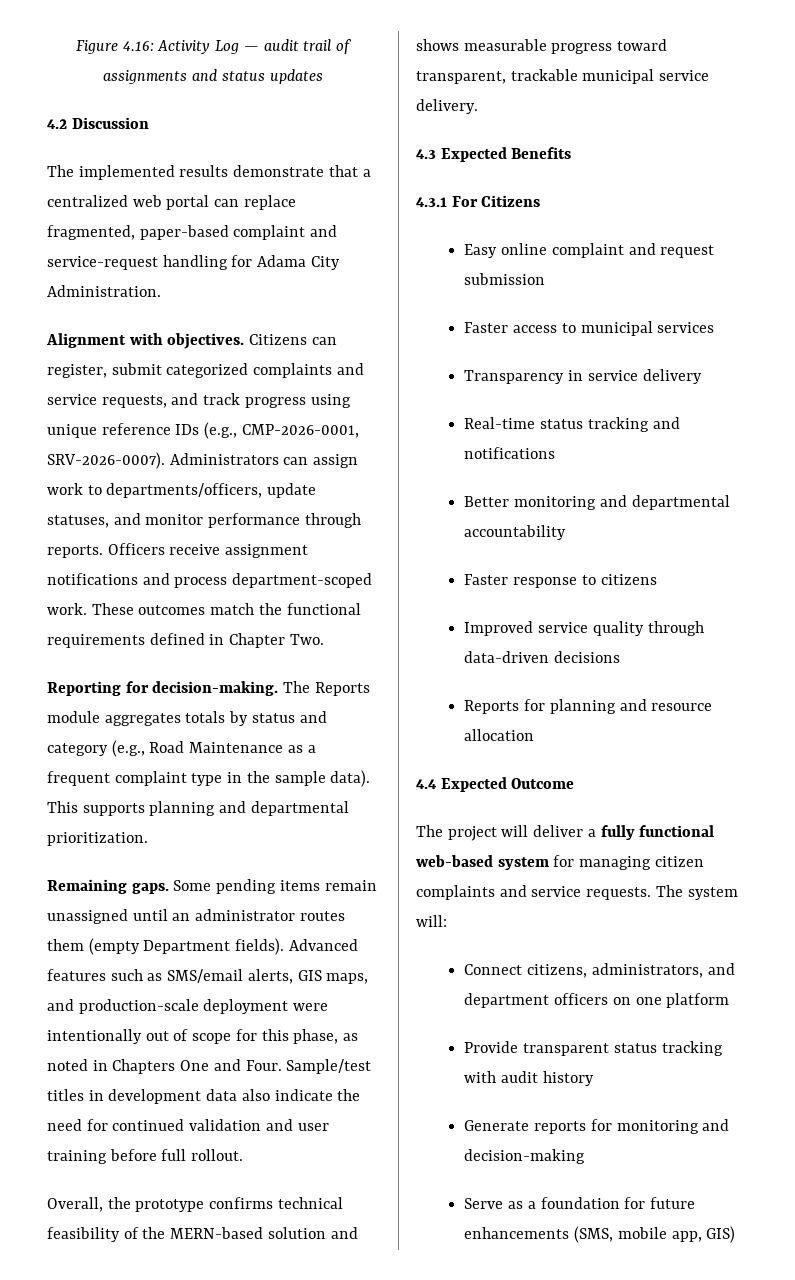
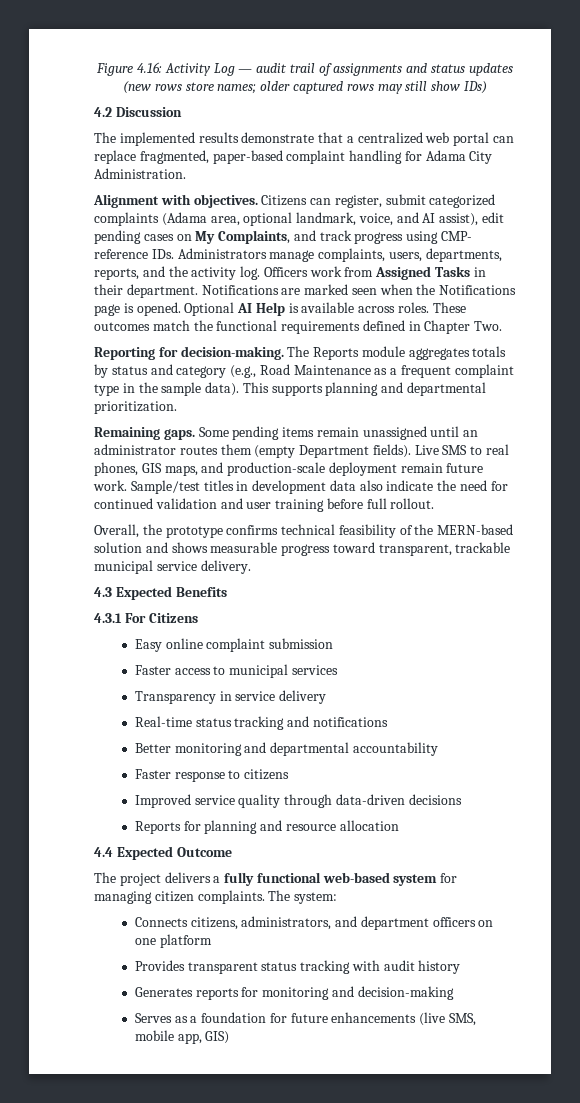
(323, 76) none -> [123,81,487,94] (new rows store names; older captured rows may still show IDs)
[310,225,338,237] [47,256,158,270] and service-request -> (346, 157) none
[336,363,364,375] [47,393,351,408] [47,422,359,439] [47,452,359,469] [47,483,317,498] [47,513,361,528] [47,543,309,558] [47,573,373,588] [47,603,87,615] and service requests, and track progress using unique reference IDs (e.g., CMP-2026-0001, SRV-2026-0007). Administrators can assign work to departments/officers, update statuses, and monitor performance through reports. Officers receive assignment notifications and process department-scoped work. -> [161,212,505,226] [94,230,473,244] [94,248,502,262] [94,266,486,280] [94,284,517,298] [94,302,430,316] (Adama area, optional landmark, voice, and AI assist), edit pending cases on My Complaints, and track progress using CMP- reference IDs. Administrators manage complaints, users, departments, reports, and the activity log. Officers work from Assigned Tasks in their department. Notifications are marked seen when the Notifications page is opened. Optional AI Help is available across roles.
[288,939,358,951] [47,969,293,984] Advanced features such as SMS/email alerts, -> [414,444,510,455] [94,462,138,476] Live SMS to real phones,
[293,1003,329,1011] [47,1029,359,1044] [47,1059,282,1074] were intentionally out of scope for this phase, as noted in Chapters One and Four. -> [400,463,484,473] [93,480,127,491] remain future work.
[628,243,715,258] and request -> (266, 645) none
[501,825,584,837] will deliver -> [164,872,211,883] delivers
[416,885,738,900] [416,915,447,927] [464,964,523,975] complaints and service requests. The system will: // Connect -> [197,890,338,904] [134,917,188,927] complaints. The system: // Connects
[464,1041,519,1053] Provide -> [134,960,185,971] Provides
[464,1120,530,1131] Generate -> [134,987,193,997] Generates
[464,1198,504,1209] Serve -> [134,1013,172,1023] Serves
[574,1226,614,1243] (SMS, -> [419,1012,477,1026] (live SMS,

